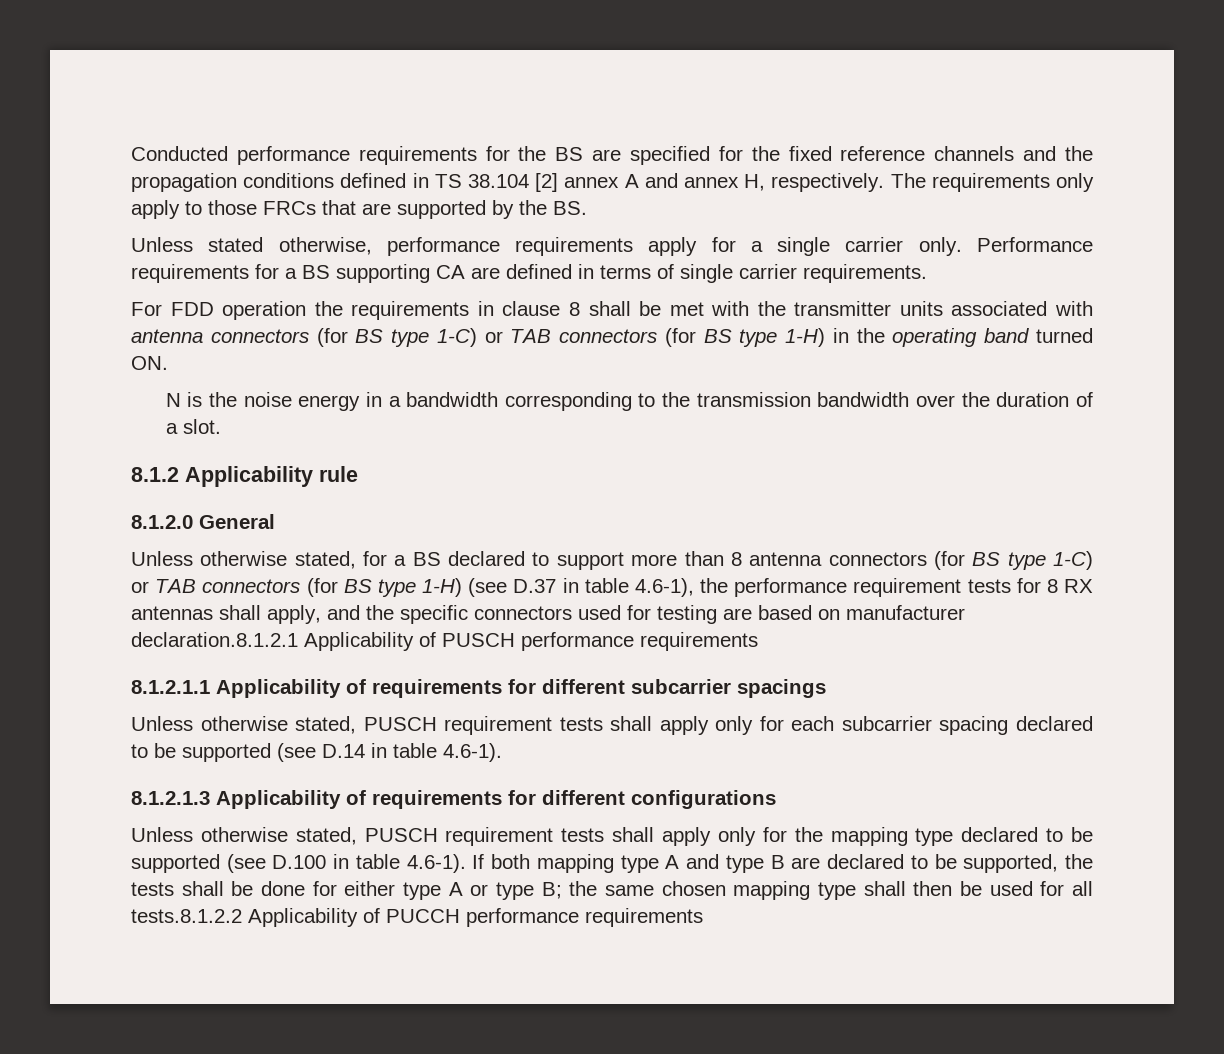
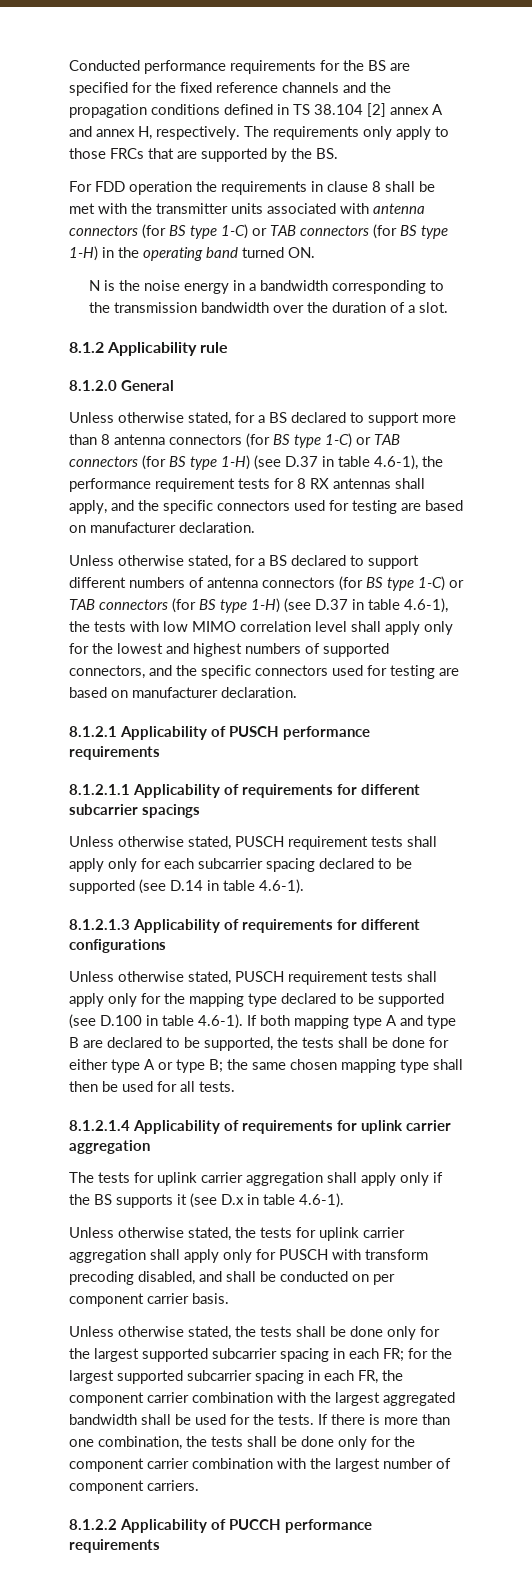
[131,237,1093,256] [131,264,927,283] // Unless stated otherwise, performance requirements apply for a single carrier only. Performance requirements for a BS supporting CA are defined in terms of single carrier requirements. -> (338, 153) none
[131,632,298,647] declaration.8.1.2.1 -> [179,522,255,533] [69,555,419,569] [69,576,464,591] [69,598,448,613] [69,621,453,635] [69,643,389,657] [69,665,459,679] [69,687,297,698] [69,726,117,737] declaration. // Unless otherwise stated, for a BS declared to support different numbers of antenna connectors (for BS type 1-C) or TAB connectors (for BS type 1-H) (see D.37 in table 4.6-1), the tests with low MIMO correlation level shall apply only for the lowest and highest numbers of supported connectors, and the specific connectors used for testing are based on manufacturer declaration. // 8.1.2.1
[131,909,242,923] tests.8.1.2.2 -> [199,1081,235,1092] [69,1120,451,1134] [69,1140,150,1154] [69,1172,443,1186] [69,1193,344,1208] [69,1227,405,1241] [69,1249,428,1263] [69,1271,395,1285] [69,1293,229,1307] [69,1326,440,1340] [69,1348,452,1362] [69,1370,403,1384] [69,1392,455,1406] [69,1414,450,1425] [69,1436,415,1450] [69,1458,451,1472] [69,1480,199,1494] [69,1519,117,1530] tests. // 8.1.2.1.4 Applicability of requirements for uplink carrier aggregation // The tests for uplink carrier aggregation shall apply only if the BS supports it (see D.x in table 4.6-1). // Unless otherwise stated, the tests for uplink carrier aggregation shall apply only for PUSCH with transform precoding disabled, and shall be conducted on per component carrier basis. // Unless otherwise stated, the tests shall be done only for the largest supported subcarrier spacing in each FR; for the largest supported subcarrier spacing in each FR, the component carrier combination with the largest aggregated bandwidth shall be used for the tests. If there is more than one combination, the tests shall be done only for the component carrier combination with the largest number of component carriers. // 8.1.2.2

